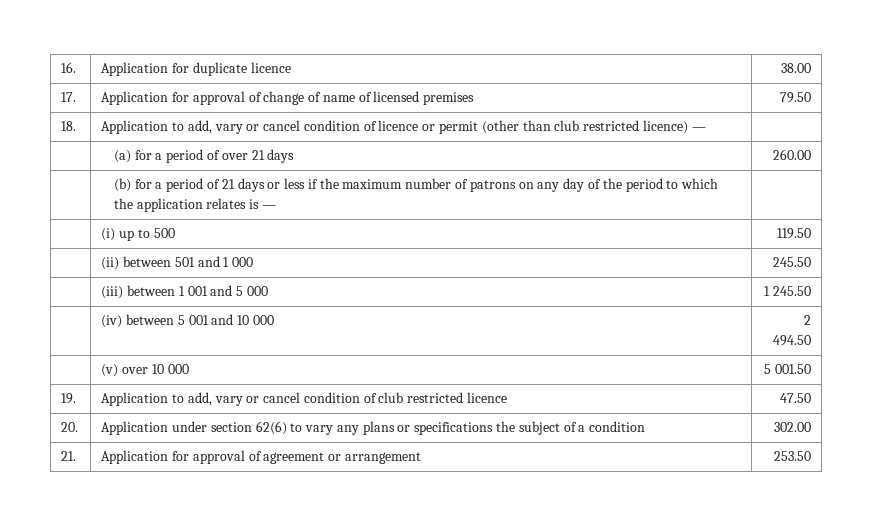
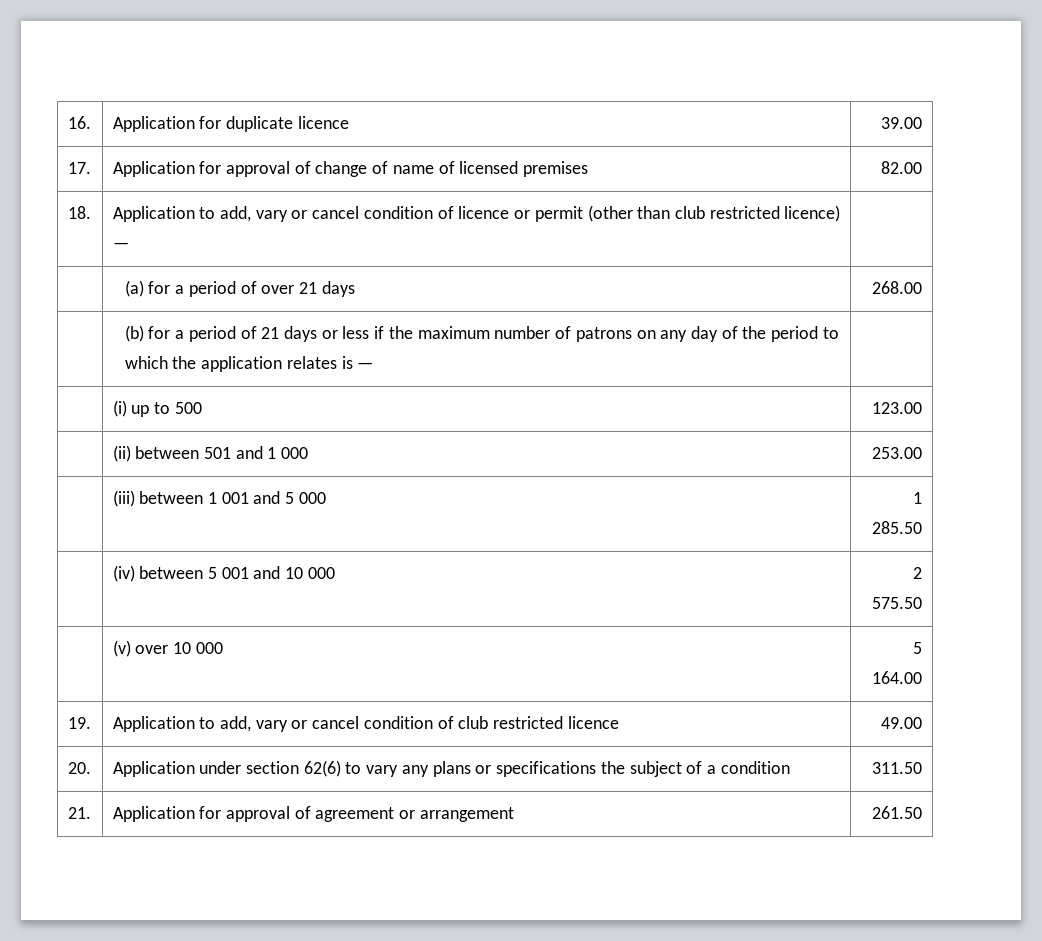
[780,63,811,73] 38.00 -> [881,117,923,129] 39.00
[779,92,811,103] 79.50 -> [881,161,923,174] 82.00
[772,149,811,160] 260.00 -> [872,281,923,294] 268.00
[776,228,811,239] 119.50 -> [872,402,923,414] 123.00
[772,257,811,267] 245.50 -> [872,447,923,459] 253.00
[772,286,811,296] 245.50 -> [872,521,923,534] 285.50
[772,335,811,346] 494.50 -> [872,597,923,609] 575.50
[774,364,811,374] 001.50 -> [872,671,923,684] 164.00
[779,393,811,403] 47.50 -> [881,717,923,729] 49.00
[773,422,811,432] 302.00 -> [872,762,923,774] 311.50
[773,451,811,461] 253.50 -> [872,806,923,819] 261.50

